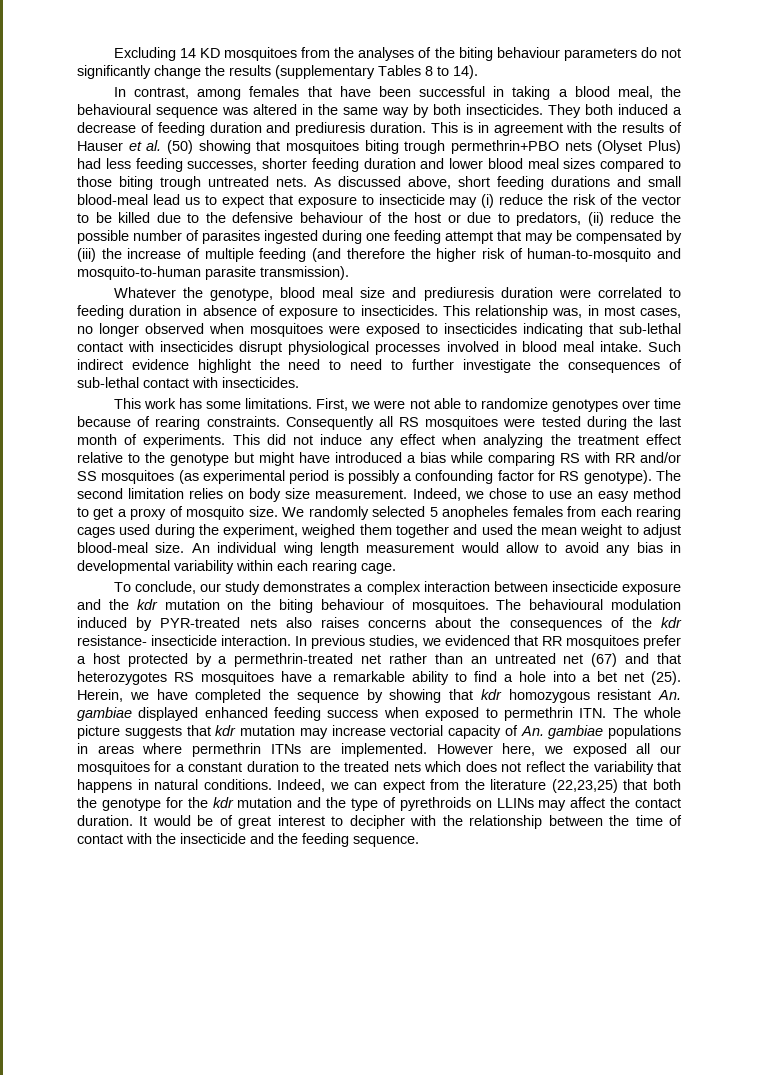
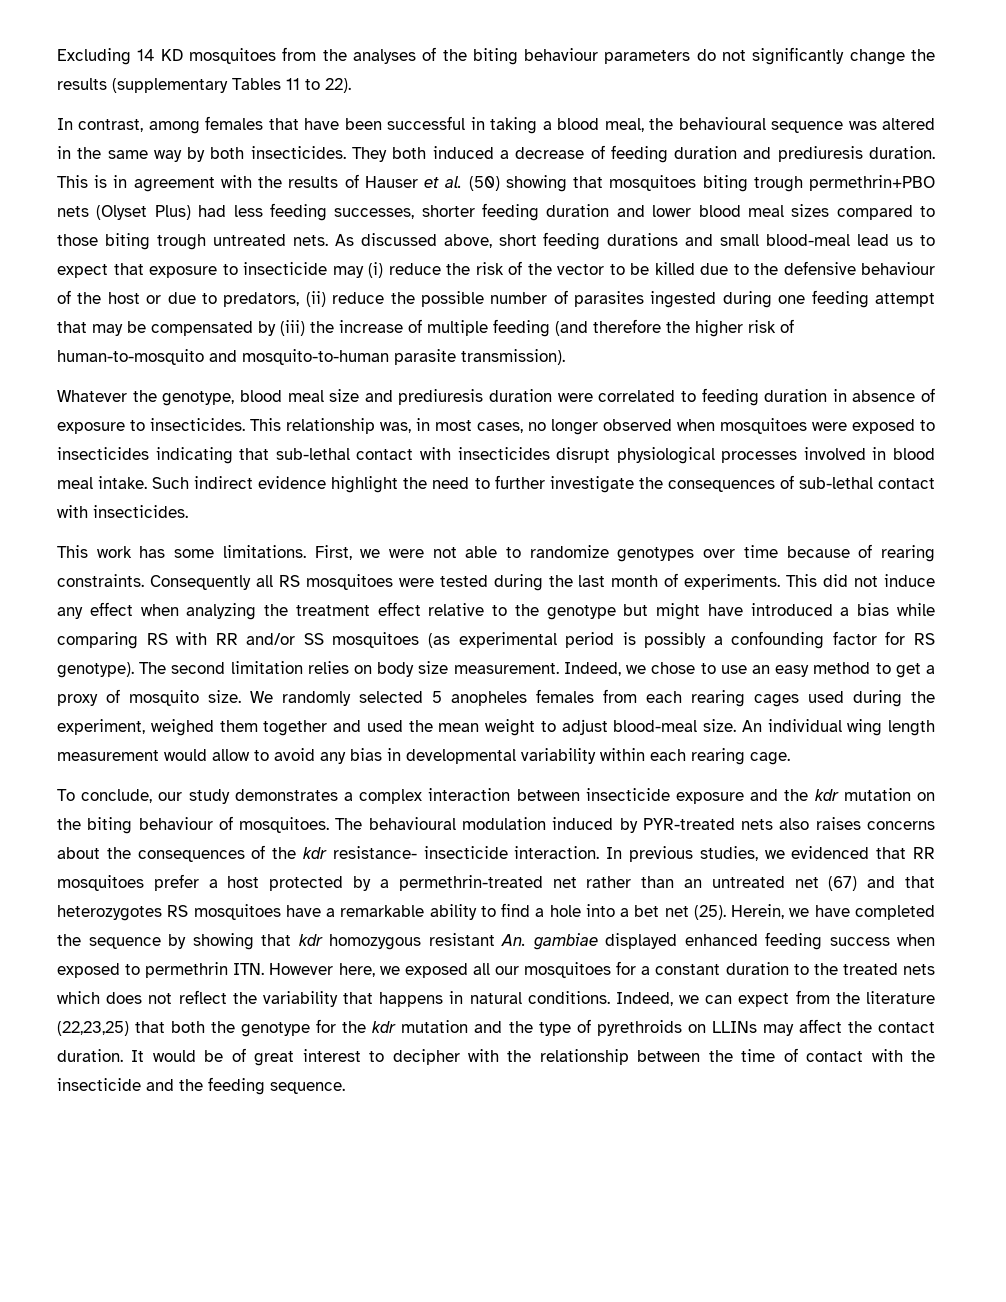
[425,65,478,79] 8 to 14). -> [286,78,351,93] 11 to 22).
[350,359,403,370] need to -> (490, 483) none
[612,707,682,718] [77,725,681,739] [77,743,427,757] The whole picture suggests that kdr mutation may increase vectorial capacity of An. gambiae populations in areas where permethrin ITNs are implemented. -> (265, 969) none

